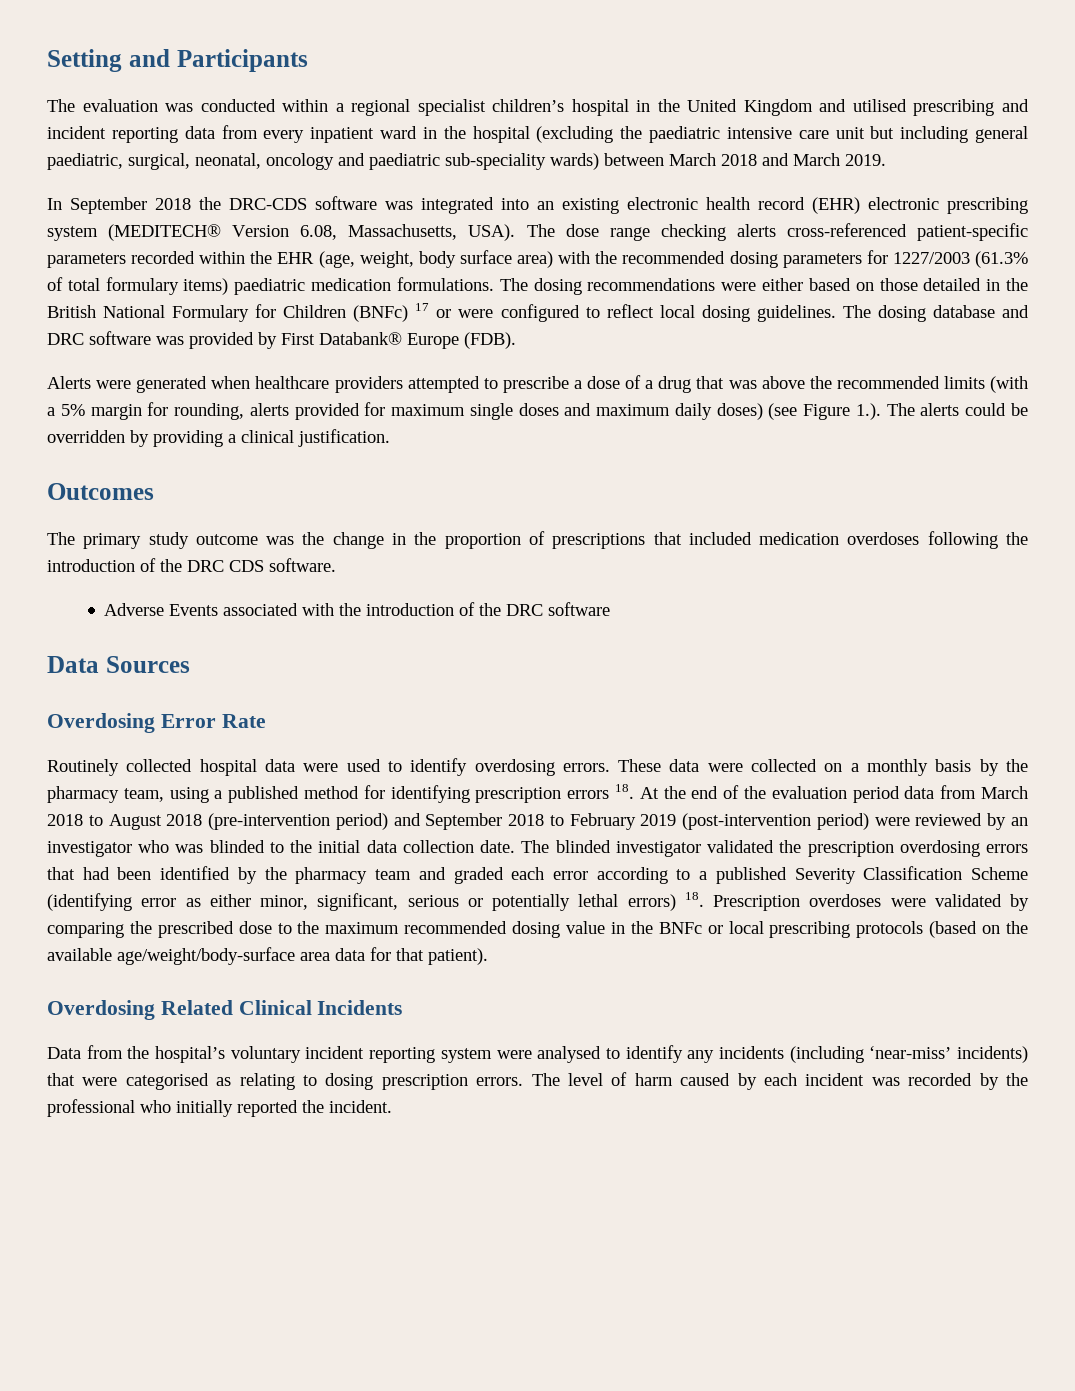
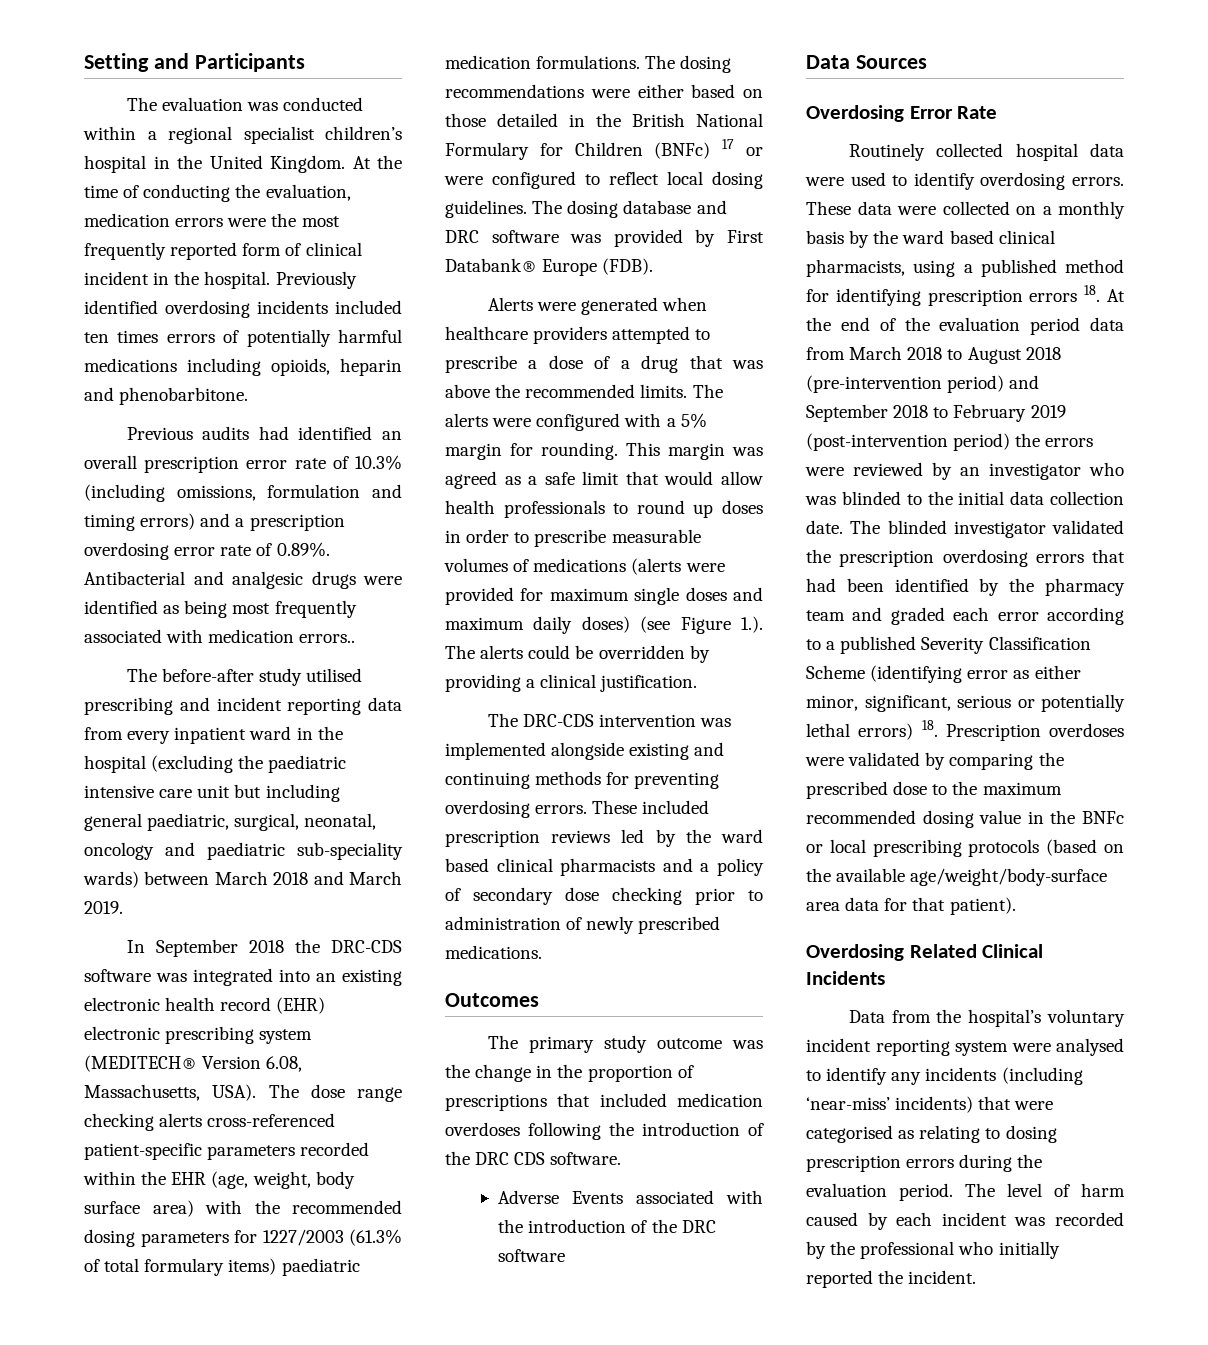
[743,99,847,116] Kingdom and -> [270,155,402,173] [84,184,351,202] [84,213,340,227] [84,242,362,260] [84,271,357,289] [84,300,402,318] [84,329,402,347] [84,358,402,376] [84,387,249,405] [126,426,402,440] [84,455,403,473] [84,484,403,502] [84,513,345,531] [84,542,330,560] [84,571,402,589] [84,600,357,618] [84,629,356,643] [126,668,303,686] Kingdom. At the time of conducting the evaluation, medication errors were the most frequently reported form of clinical incident in the hospital. Previously identified overdosing incidents included ten times errors of potentially harmful medications including opioids, heparin and phenobarbitone. // Previous audits had identified an overall prescription error rate of 10.3% (including omissions, formulation and timing errors) and a prescription overdosing error rate of 0.89%. Antibacterial and analgesic drugs were identified as being most frequently associated with medication errors.. // The before-after study
[943,376,1029,393] [47,402,289,420] limits (with a 5% margin for rounding, alerts -> [640,384,723,398] [445,413,707,431] [445,442,763,460] [445,471,763,489] [445,500,763,518] [445,529,701,547] [444,558,725,575] limits. The alerts were configured with a 5% margin for rounding. This margin was agreed as a safe limit that would allow health professionals to round up doses in order to prescribe measurable volumes of medications (alerts were
(390, 438) none -> [487,713,732,727] [445,742,725,760] [445,771,720,789] [445,800,710,818] [445,829,763,847] [445,858,764,876] [445,887,763,905] [445,916,721,934] [445,945,542,959] // The DRC-CDS intervention was implemented alongside existing and continuing methods for preventing overdosing errors. These included prescription reviews led by the ward based clinical pharmacists and a policy of secondary dose checking prior to administration of newly prescribed medications.
[47,786,164,803] pharmacy team, -> [902,230,1055,244] [806,259,905,277] ward based clinical pharmacists,
(869, 821) none -> [1015,433,1094,447] the errors
[476,1077,524,1086] errors. -> [906,1154,1043,1172] [806,1183,953,1201] errors during the evaluation period.

